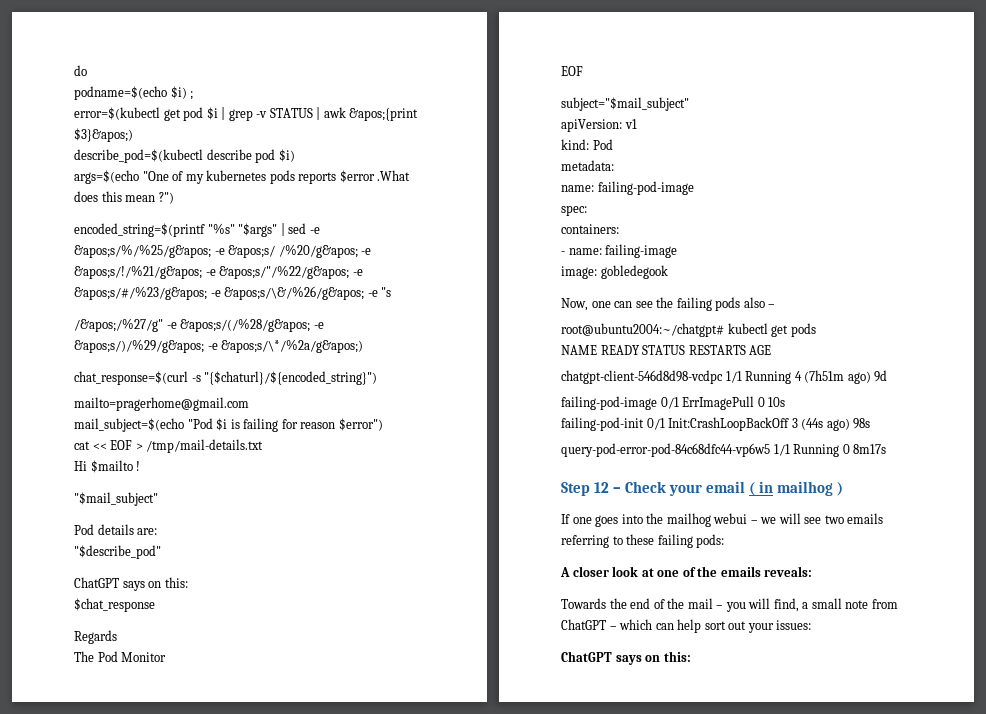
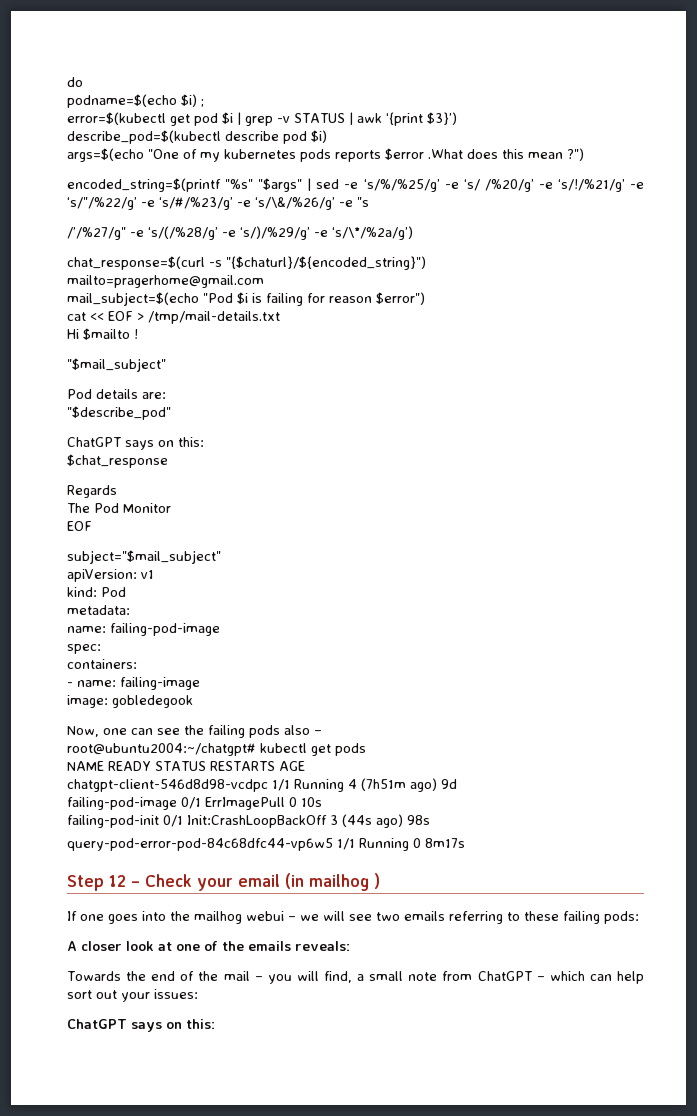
[349,108,419,121] [74,128,133,142] &apos;{print $3}&apos;) -> [386,112,457,126] ‘{print $3}’)
[74,244,372,258] [74,265,363,279] [74,286,392,300] [74,318,324,332] [74,339,364,353] &apos;s/%/%25/g&apos; -e &apos;s/ /%20/g&apos; -e &apos;s/!/%21/g&apos; -e &apos;s/"/%22/g&apos; -e &apos;s/#/%23/g&apos; -e &apos;s/\&/%26/g&apos; -e "s // /&apos;/%27/g" -e &apos;s/(/%28/g&apos; -e &apos;s/)/%29/g&apos; -e &apos;s/\*/%2a/g&apos;) -> [363,179,644,192] [67,197,369,210] [67,226,413,240] ‘s/%/%25/g’ -e ‘s/ /%20/g’ -e ‘s/!/%21/g’ -e ‘s/"/%22/g’ -e ‘s/#/%23/g’ -e ‘s/\&/%26/g’ -e "s // /’/%27/g" -e ‘s/(/%28/g’ -e ‘s/)/%29/g’ -e ‘s/\*/%2a/g’)
[749,481,774,496] ( in -> [285,873,304,889] (in

